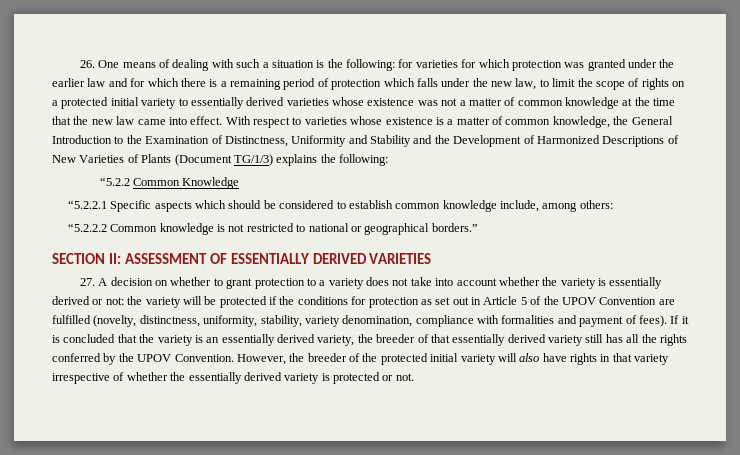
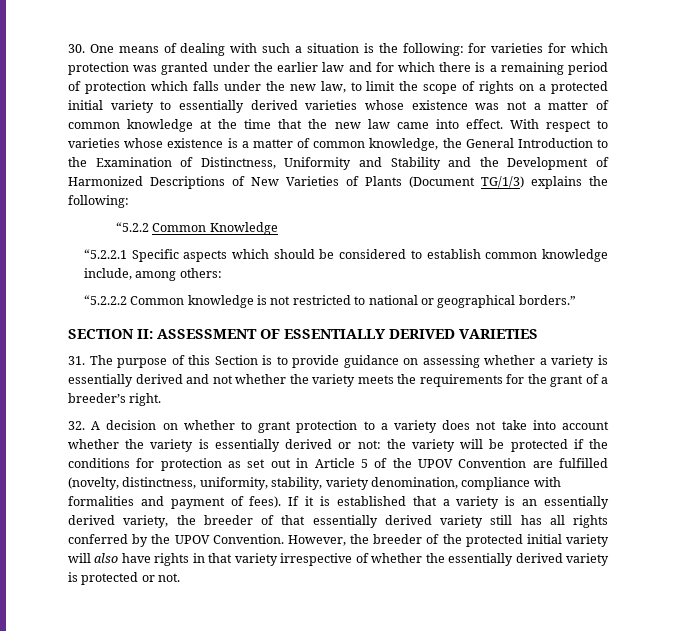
[79,60,95,68] 26. -> [68,44,85,53] 30.
[79,278,95,286] 27. -> [68,355,609,368] [68,374,608,387] [68,393,162,406] [68,421,85,430] 31. The purpose of this Section is to provide guidance on assessing whether a variety is essentially derived and not whether the variety meets the requirements for the grant of a breeder’s right. // 32.
[63,334,155,343] concluded that the -> [336,496,450,506] established that a
[641,334,657,343] the -> (565, 520) none

